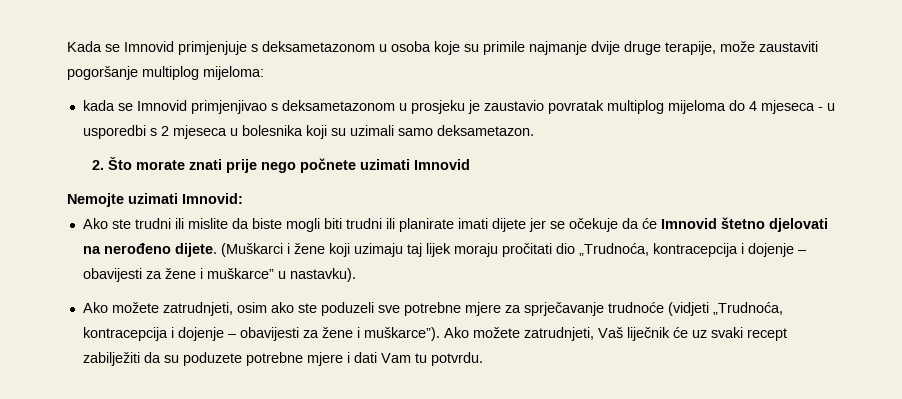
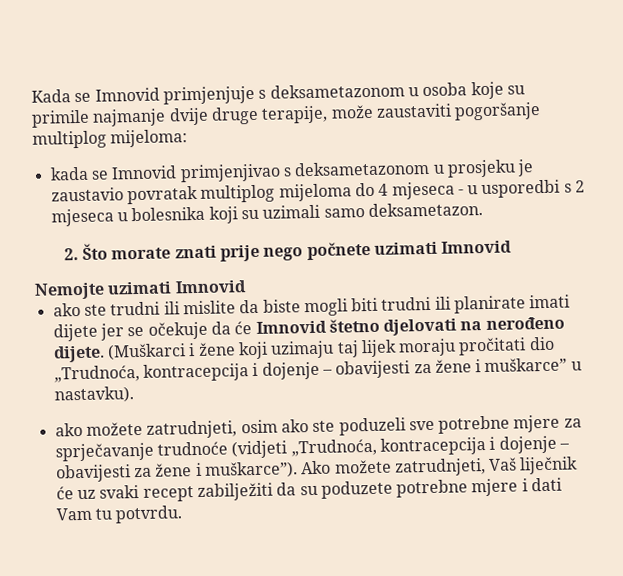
[182,193,243,204] [82,218,108,229] Imnovid: // Ako -> [174,280,247,294] [52,302,81,317] Imnovid // ako
[82,302,108,313] Ako -> [54,422,83,437] ako

